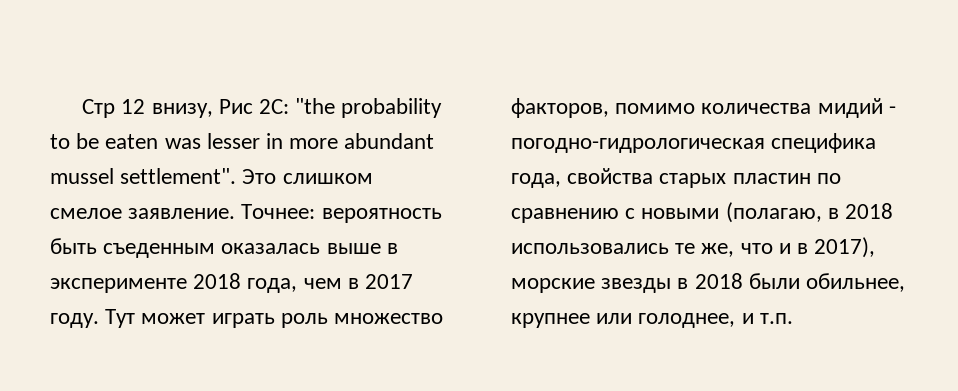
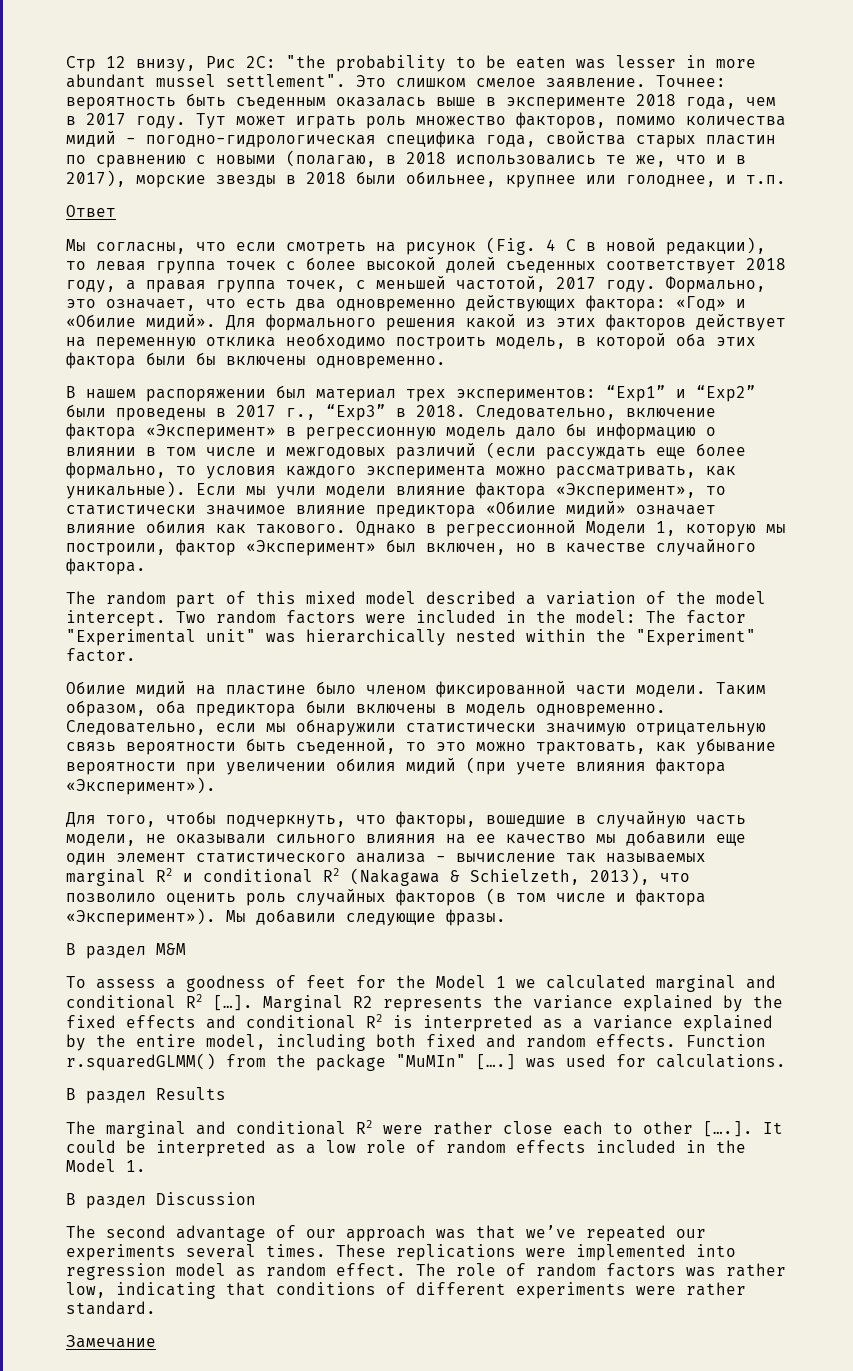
(793, 318) none -> [66,205,116,217] [66,237,766,255] [66,257,786,274] [66,276,766,293] [66,295,746,312] [66,314,786,331] [66,333,756,350] [66,352,446,369] [66,385,756,402] [66,404,716,421] [66,423,716,440] [66,442,746,460] [66,462,736,479] [66,481,726,499] [66,501,716,518] [66,520,786,537] [66,539,756,556] [66,558,146,575] [66,591,766,608] [66,610,746,627] [66,629,756,646] [66,648,136,662] [66,681,766,698] [66,700,666,717] [66,719,766,736] [66,738,776,755] [66,757,726,775] [66,777,216,795] [66,811,746,828] [66,830,746,846] [66,853,706,865] [66,868,690,886] [66,888,706,906] [66,908,506,926] [66,943,186,959] [66,975,776,992] [66,994,783,1012] [66,1014,773,1032] [66,1034,766,1051] [66,1053,786,1071] [66,1087,226,1104] [66,1120,783,1138] [66,1140,746,1157] [66,1159,146,1172] [66,1192,256,1209] [66,1225,706,1242] [66,1244,736,1261] [66,1263,786,1280] [66,1282,746,1299] [66,1301,156,1315] [66,1335,156,1348] // Ответ // Мы согласны, что если смотреть на рисунок (Fig. 4 C в новой редакции), то левая группа точек с более высокой долей съеденных соответствует 2018 году, а правая группа точек, с меньшей частотой, 2017 году. Формально, это означает, что есть два одновременно действующих фактора: «Год» и «Обилие мидий». Для формального решения какой из этих факторов действует на переменную отклика необходимо построить модель, в которой оба этих фактора были бы включены одновременно. // В нашем распоряжении был материал трех экспериментов: “Exp1” и “Exp2” были проведены в 2017 г., “Exp3” в 2018. Следовательно, включение фактора «Эксперимент» в регрессионную модель дало бы информацию о влиянии в том числе и межгодовых различий (если рассуждать еще более формально, то условия каждого эксперимента можно рассматривать, как уникальные). Если мы учли модели влияние фактора «Эксперимент», то статистически значимое влияние предиктора «Обилие мидий» означает влияние обилия как такового. Однако в регрессионной Модели 1, которую мы построили, фактор «Эксперимент» был включен, но в качестве случайного фактора. // The random part of this mixed model described a variation of the model intercept. Two random factors were included in the model: The factor "Experimental unit" was hierarchically nested within the "Experiment" factor. // Обилие мидий на пластине было членом фиксированной части модели. Таким образом, оба предиктора были включены в модель одновременно. Следовательно, если мы обнаружили статистически значимую отрицательную связь вероятности быть съеденной, то это можно трактовать, как убывание вероятности при увеличении обилия мидий (при учете влияния фактора «Эксперимент»). // Для того, чтобы подчеркнуть, что факторы, вошедшие в случайную часть модели, не оказывали сильного влияния на ее качество мы добавили еще один элемент статистического анализа - вычисление так называемых marginal R2 и conditional R2 (Nakagawa & Schielzeth, 2013), что позволило оценить роль случайных факторов (в том числе и фактора «Эксперимент»). Мы добавили следующие фразы. // В раздел M&M // To assess a goodness of feet for the Model 1 we calculated marginal and conditional R2 […]. Marginal R2 represents the variance explained by the fixed effects and conditional R2 is interpreted as a variance explained by the entire model, including both fixed and random effects. Function r.squaredGLMM() from the package "MuMIn" [….] was used for calculations. // В раздел Results // The marginal and conditional R2 were rather close each to other [….]. It could be interpreted as a low role of random effects included in the Model 1. // В раздел Discussion // The second advantage of our approach was that we’ve repeated our experiments several times. These replications were implemented into regression model as random effect. The role of random factors was rather low, indicating that conditions of different experiments were rather standard. // Замечание

